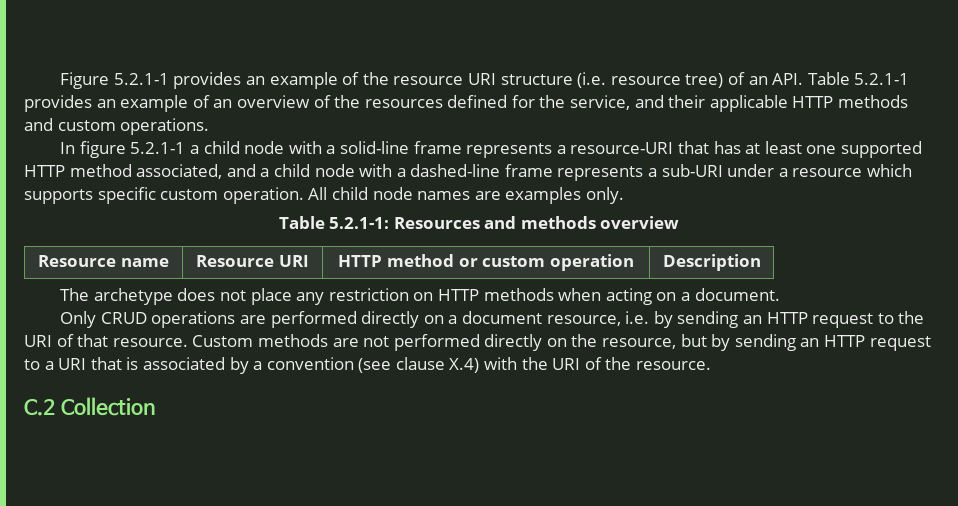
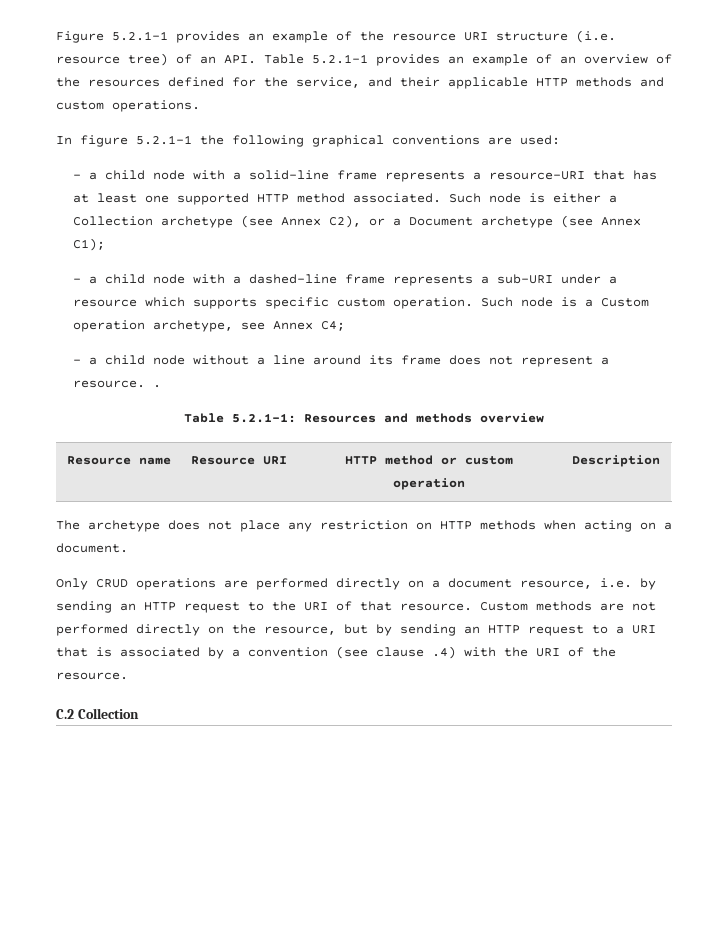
(186, 148) none -> [200,135,560,147] [72,174,81,179] the following graphical conventions are used: // -
[136,164,256,179] associated, and -> [352,193,617,203] [72,215,641,228] [72,238,105,251] [72,278,81,283] associated. Such node is either a Collection archetype (see Annex C2), or a Document archetype (see Annex C1); // -
[308,187,624,204] All child node names are examples only. -> [480,297,649,307] [72,320,345,332] [72,355,609,367] [72,380,161,388] Such node is a Custom operation archetype, see Annex C4; // - a child node without a line around its frame does not represent a resource. .
[449,358,480,373] X.4) -> [432,646,456,659] .4)

